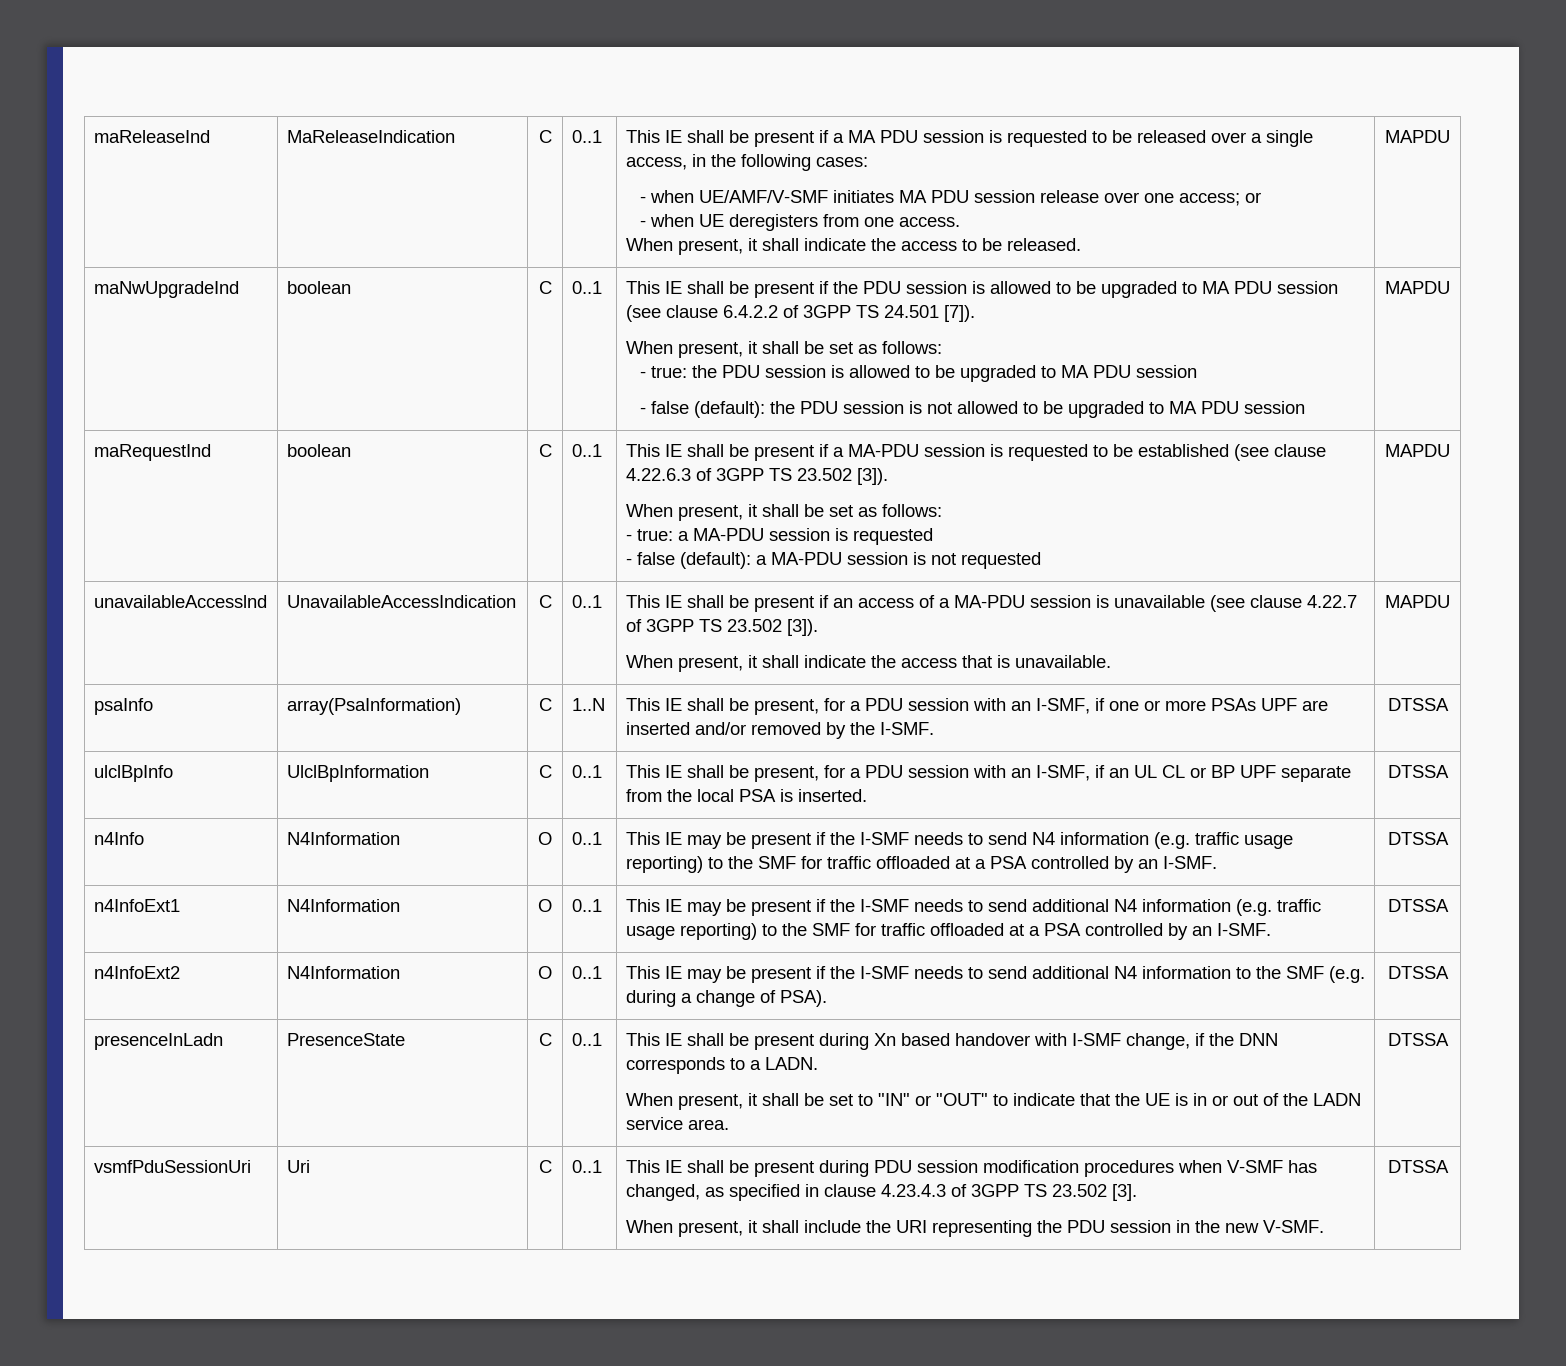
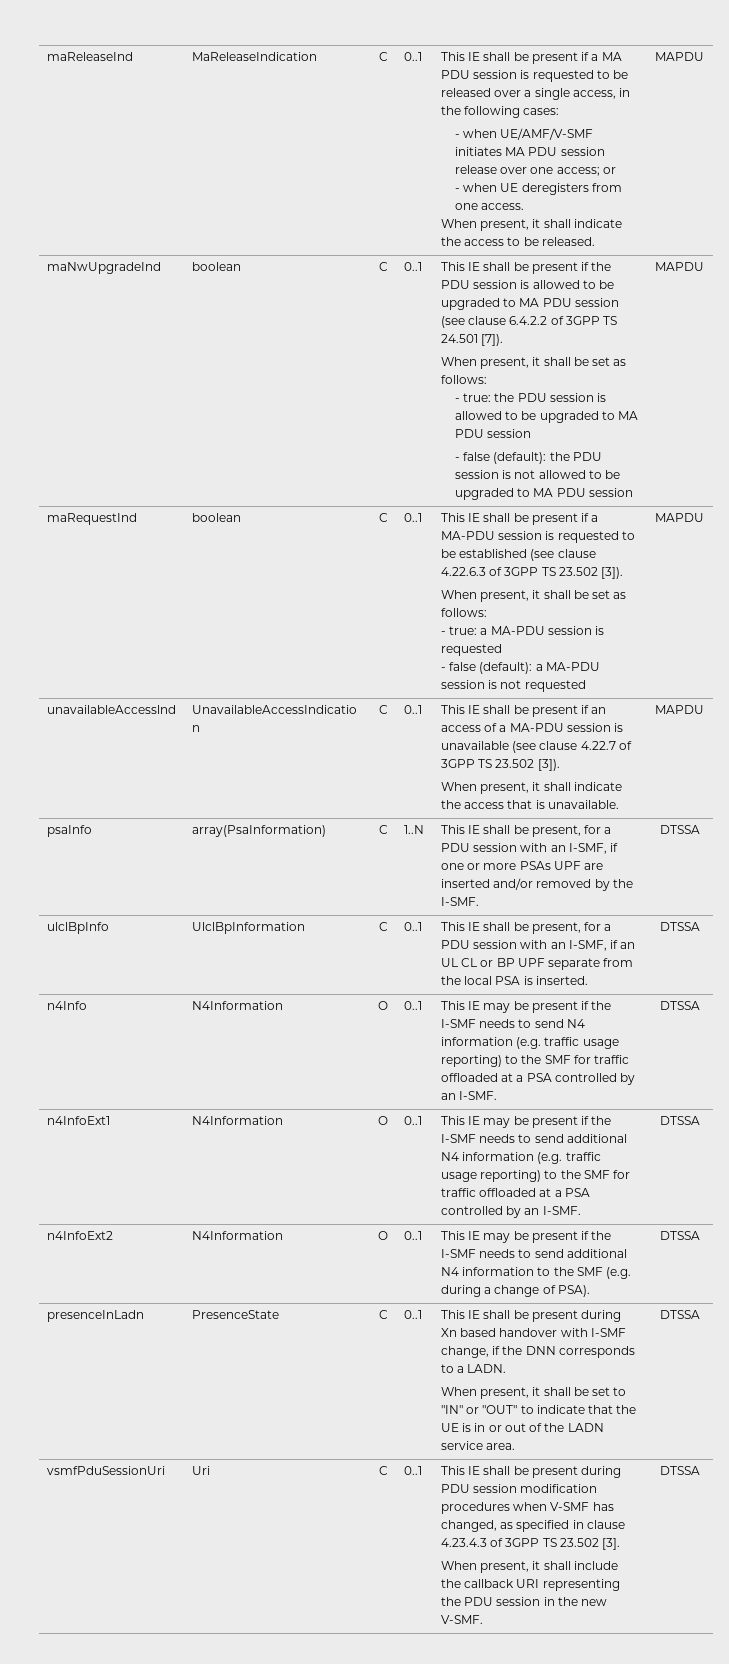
(891, 1226) none -> [464,1579,515,1588] callback

